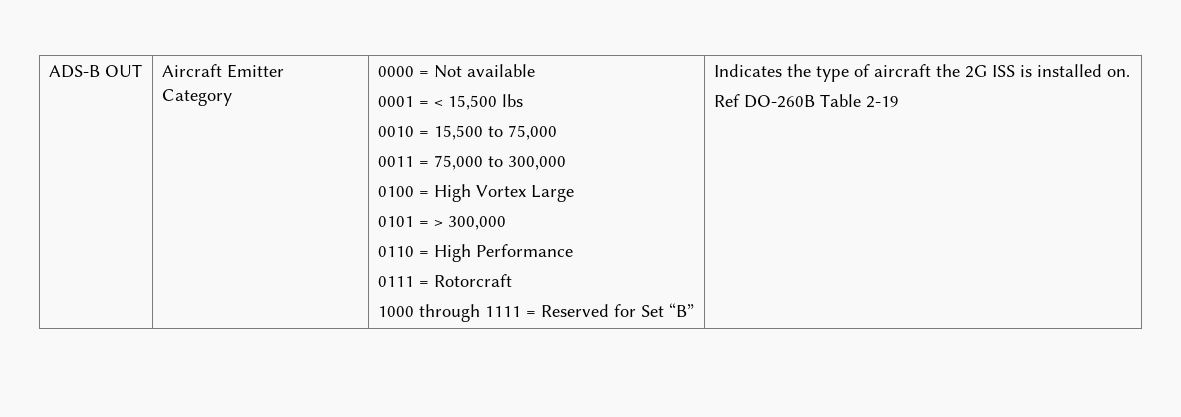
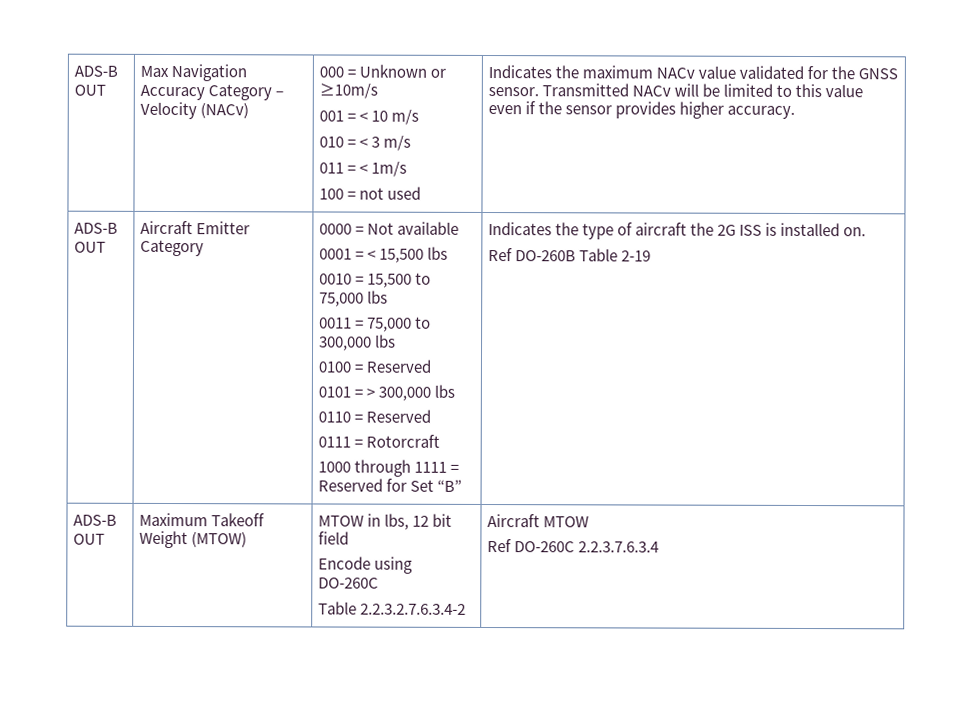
[49,64,143,78] ADS-B OUT -> [73,65,118,77] [73,84,106,96] [139,64,247,82] [139,84,284,101] [139,101,249,120] [318,64,446,78] [318,83,378,99] [318,109,420,125] [318,135,412,151] [318,161,407,177] [318,186,421,200] [487,65,899,80] [487,83,864,98] [487,101,796,119] [73,222,118,234] [73,241,106,253] ADS-B OUT | Max Navigation Accuracy Category – Velocity (NACv) | 000 = Unknown or ≥10m/s // 001 = < 10 m/s // 010 = < 3 m/s // 011 = < 1m/s // 100 = not used | Indicates the maximum NACv value validated for the GNSS sensor. Transmitted NACv will be limited to this value even if the sensor provides higher accuracy. // ADS-B OUT
(558, 132) none -> [366,290,388,304] lbs
(567, 163) none -> [374,334,396,348] lbs
[434,184,575,202] High Vortex Large -> [365,359,431,373] Reserved
(507, 223) none -> [434,384,456,398] lbs
[434,244,574,262] High Performance -> [365,409,431,423] Reserved
(900, 102) none -> [72,514,117,526] [72,533,105,545] [138,512,265,527] [138,530,247,549] [317,513,453,530] [317,531,349,545] [317,556,413,574] [317,577,379,589] [317,601,466,615] [486,514,589,528] [486,539,659,553] // ADS-B OUT | Maximum Takeoff Weight (MTOW) | MTOW in lbs, 12 bit field // Encode using DO-260C // Table 2.2.3.2.7.6.3.4-2 | Aircraft MTOW // Ref DO-260C 2.2.3.7.6.3.4

